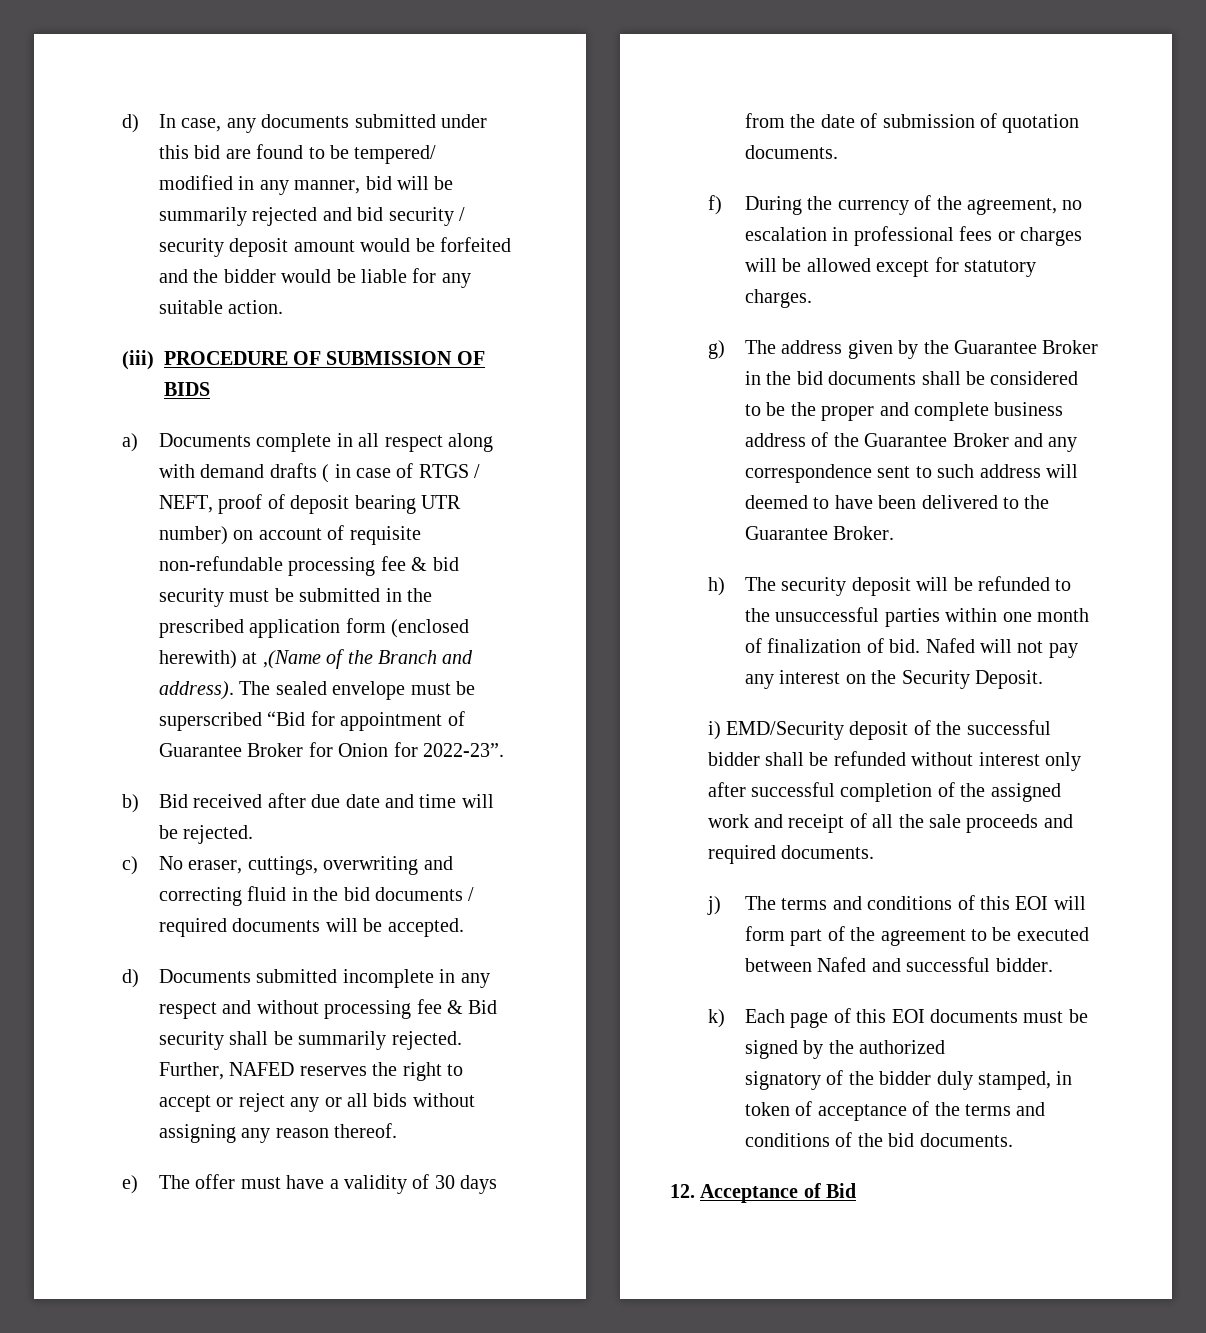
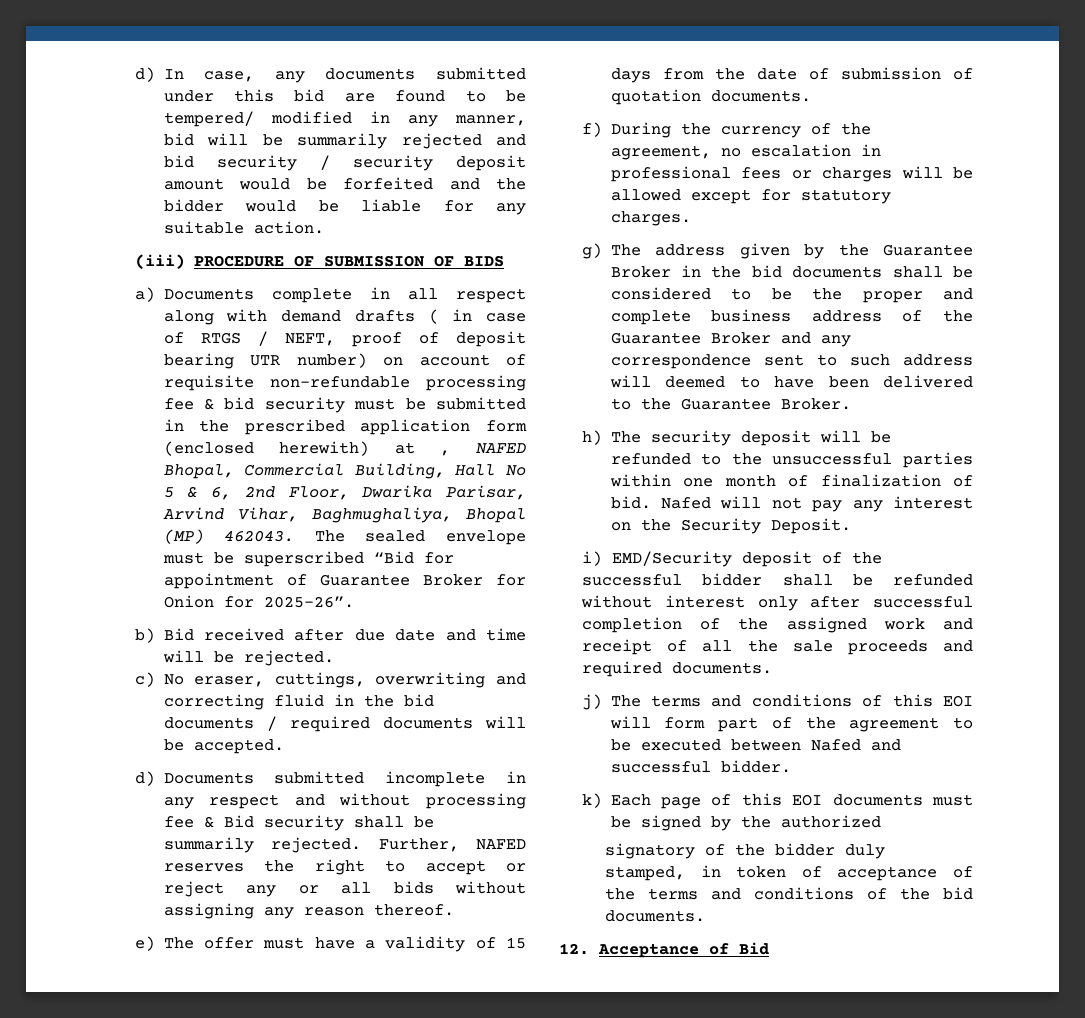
[262,649,474,669] [159,681,235,700] ,(Name of the Branch and address). -> [440,443,526,456] [163,463,526,479] [163,485,526,500] [162,507,526,523] [163,529,295,544] , NAFED Bhopal, Commercial Building, Hall No 5 & 6, 2nd Floor, Dwarika Parisar, Arvind Vihar, Baghmughaliya, Bhopal (MP) 462043.
[423,743,505,757] 2022-23”. -> [263,596,354,608] 2025-26”.
[434,1175,455,1189] 30 -> [506,937,526,949] 15

